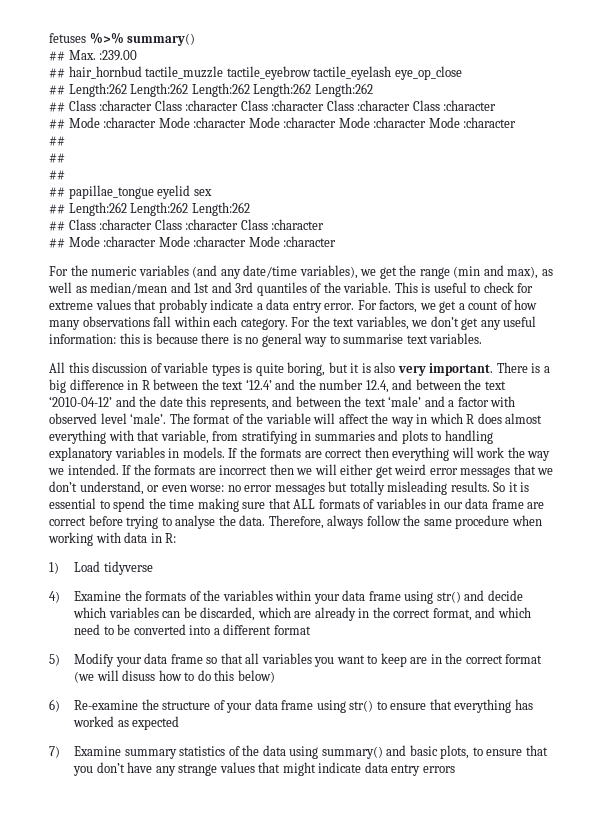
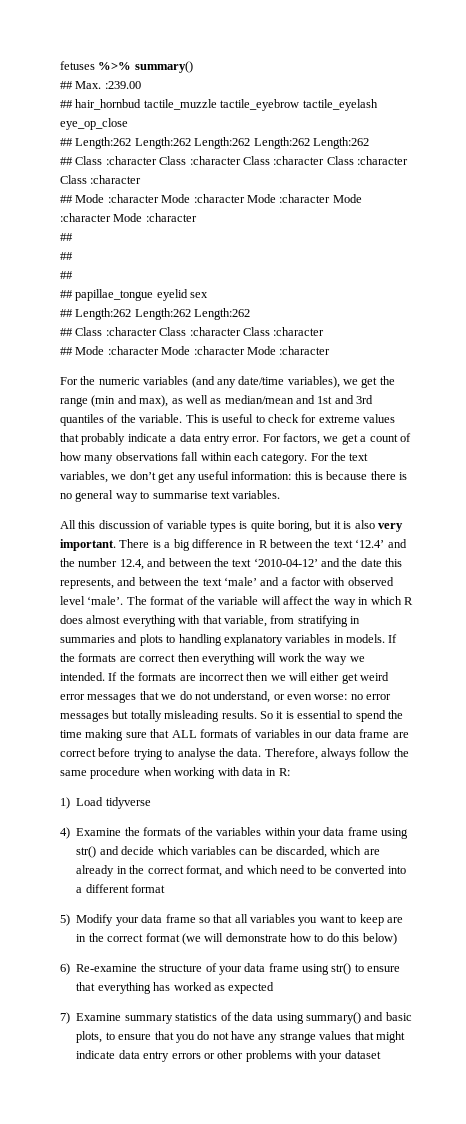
[49,481,77,492] don’t -> [179,691,211,700] do not
[122,670,156,681] disuss -> [225,933,287,942] demonstrate
[96,762,125,773] don’t -> [197,1031,229,1040] do not
(455, 769) none -> [203,1050,381,1062] or other problems with your dataset

